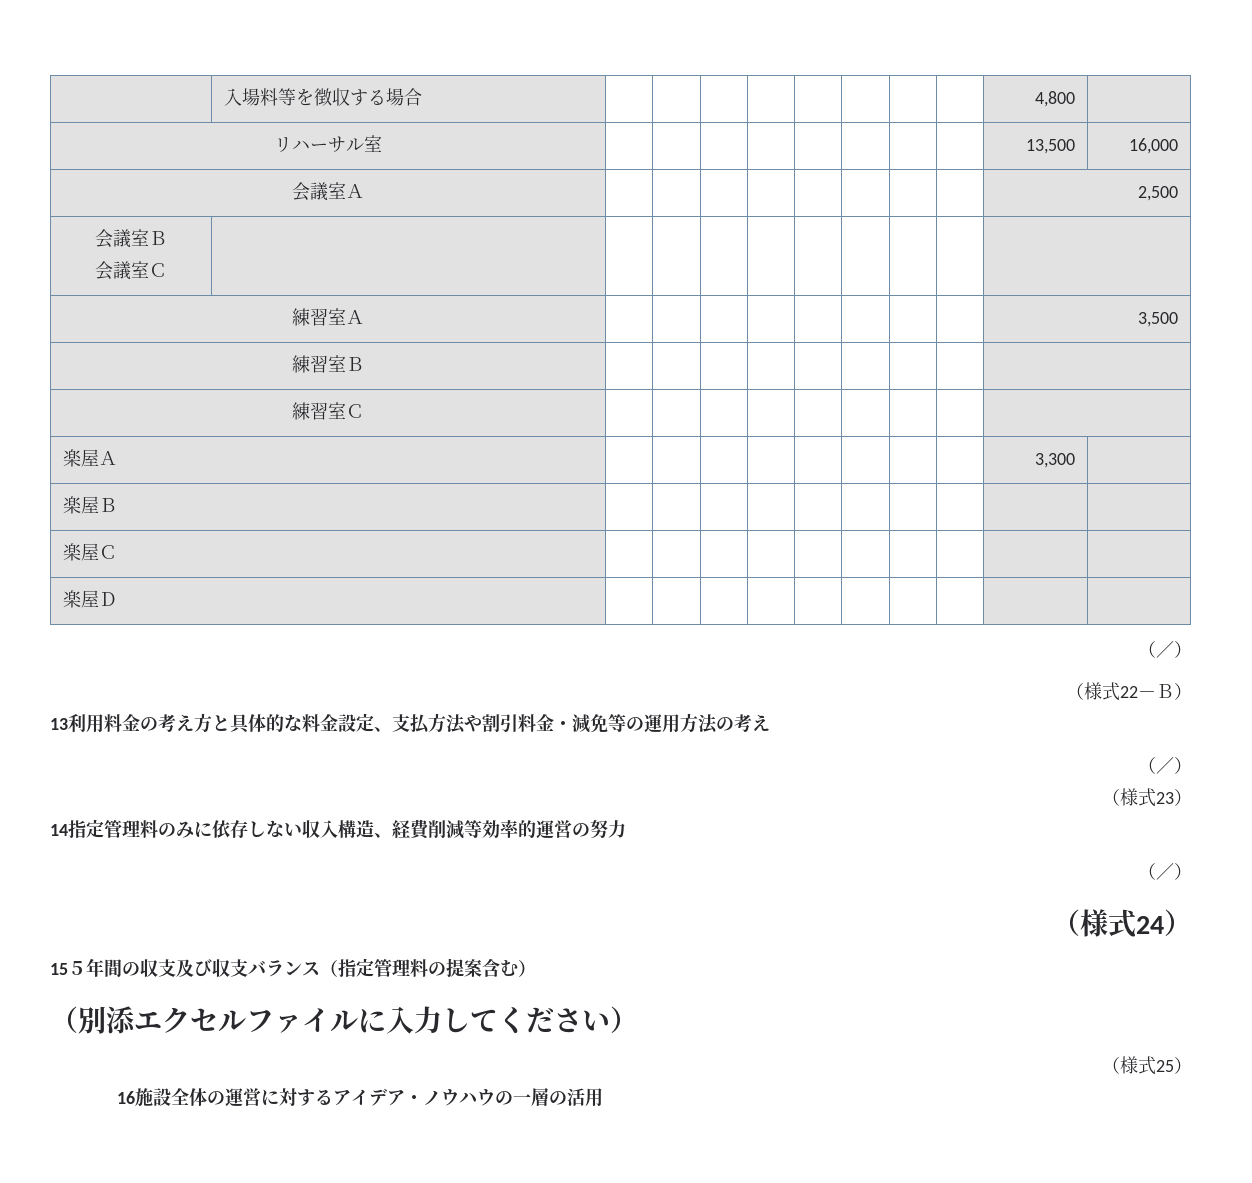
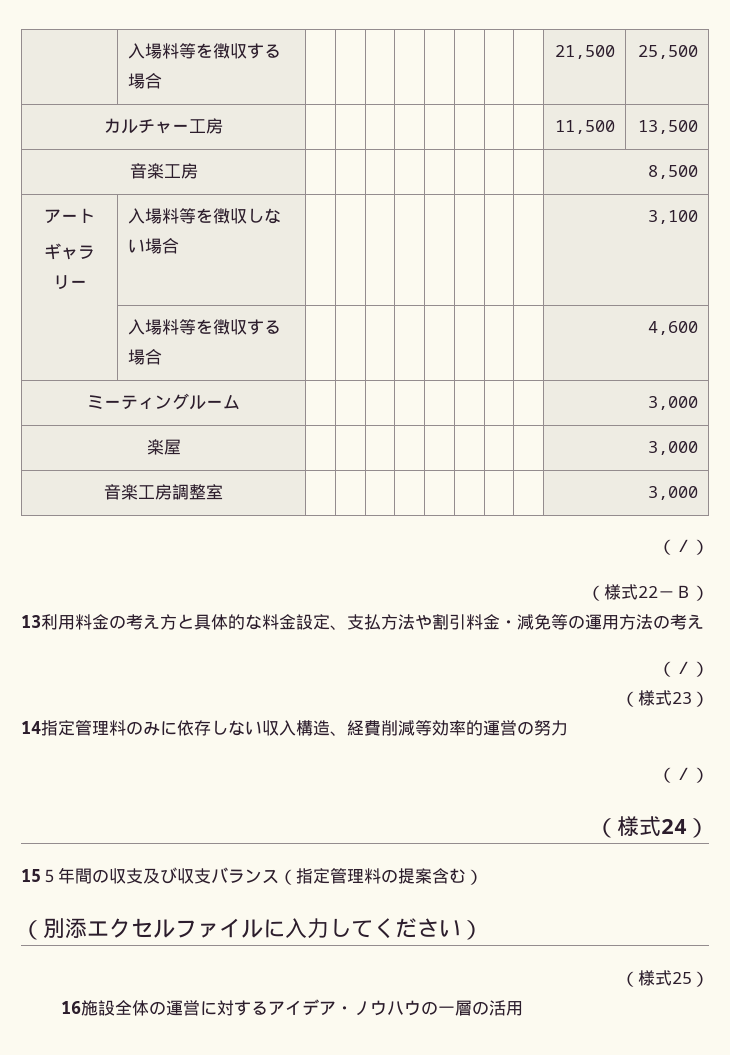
[223,88,422,106] [1035,91,1076,107] [274,135,382,153] [1026,139,1076,154] [1129,138,1179,154] [292,182,364,201] [1138,186,1179,201] [95,229,167,248] [95,261,167,280] [292,308,364,326] [1138,312,1179,327] [292,355,364,373] [292,402,364,420] [62,449,117,467] [1035,453,1076,468] [62,496,117,514] [62,543,117,561] [62,590,117,608] | 入場料等を徴収する場合 | | | | | | | | | 4,800 | // リハーサル室 | | | | | | | | | 13,500 | 16,000 // 会議室Ａ | | | | | | | | | 2,500 // 会議室Ｂ // 会議室Ｃ | | | | | | | | | | // 練習室Ａ | | | | | | | | | 3,500 // 練習室Ｂ | | | | | | | | | // 練習室Ｃ | | | | | | | | | // 楽屋Ａ | | | | | | | | | 3,300 | // 楽屋Ｂ | | | | | | | | | | // 楽屋Ｃ | | | | | | | | | | // 楽屋Ｄ | | | | | | | | | | -> [127,43,281,59] [127,73,162,89] [555,45,616,59] [638,45,699,59] [104,118,223,134] [555,120,616,134] [638,120,699,134] [129,163,198,179] [648,165,699,179] [44,208,95,224] [44,243,95,260] [52,275,87,290] [127,208,281,224] [127,238,179,254] [648,210,699,224] [127,319,281,335] [127,349,162,365] [648,321,699,335] [87,393,240,410] [648,396,699,410] [146,439,181,455] [648,441,699,455] [104,484,223,500] [648,486,699,500] | 入場料等を徴収する場合 | | | | | | | | | 21,500 | 25,500 // カルチャー工房 | | | | | | | | | 11,500 | 13,500 // 音楽工房 | | | | | | | | | 8,500 // アート // ギャラリー | 入場料等を徴収しない場合 | | | | | | | | | 3,100 // | 入場料等を徴収する場合 | | | | | | | | | 4,600 // ミーティングルーム | | | | | | | | | 3,000 // 楽屋 | | | | | | | | | 3,000 // 音楽工房調整室 | | | | | | | | | 3,000

